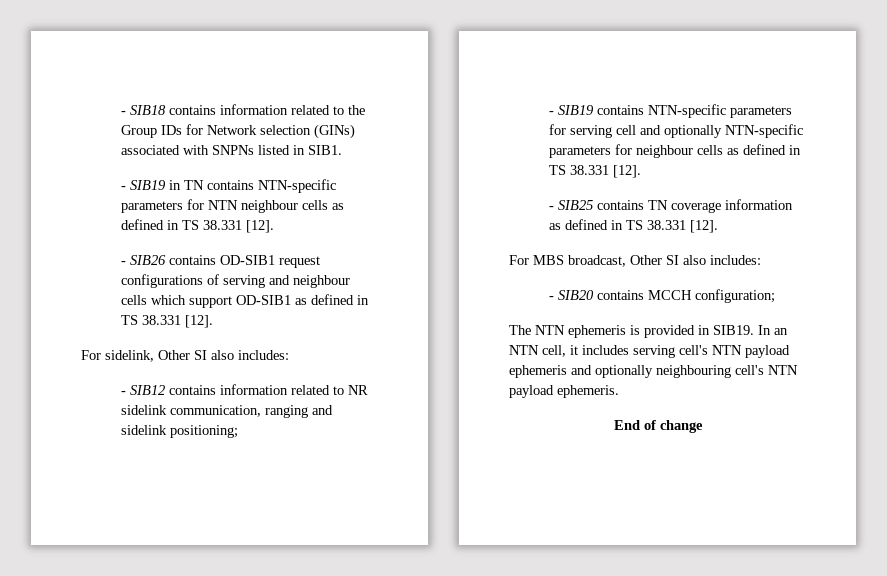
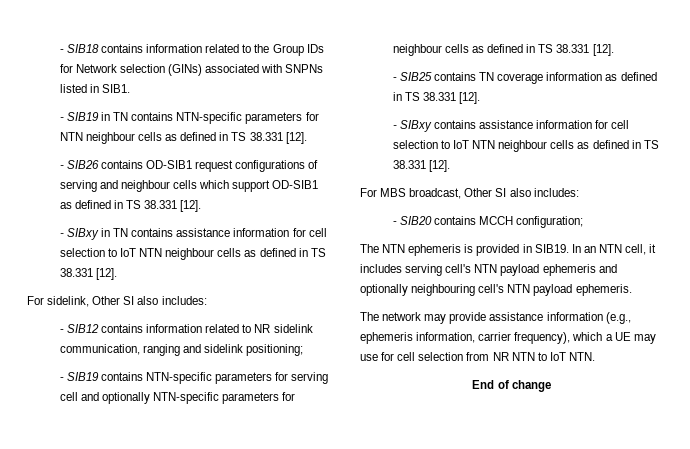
(213, 321) none -> [59,228,327,240] [59,248,326,260] [59,268,117,280] // - SIBxy in TN contains assistance information for cell selection to IoT NTN neighbour cells as defined in TS 38.331 [12].
(718, 226) none -> [392,120,630,132] [392,140,659,152] [392,160,450,172] // - SIBxy contains assistance information for cell selection to IoT NTN neighbour cells as defined in TS 38.331 [12].
(619, 391) none -> [360,312,631,324] [360,332,656,344] [360,352,595,361] // The network may provide assistance information (e.g., ephemeris information, carrier frequency), which a UE may use for cell selection from NR NTN to IoT NTN.

